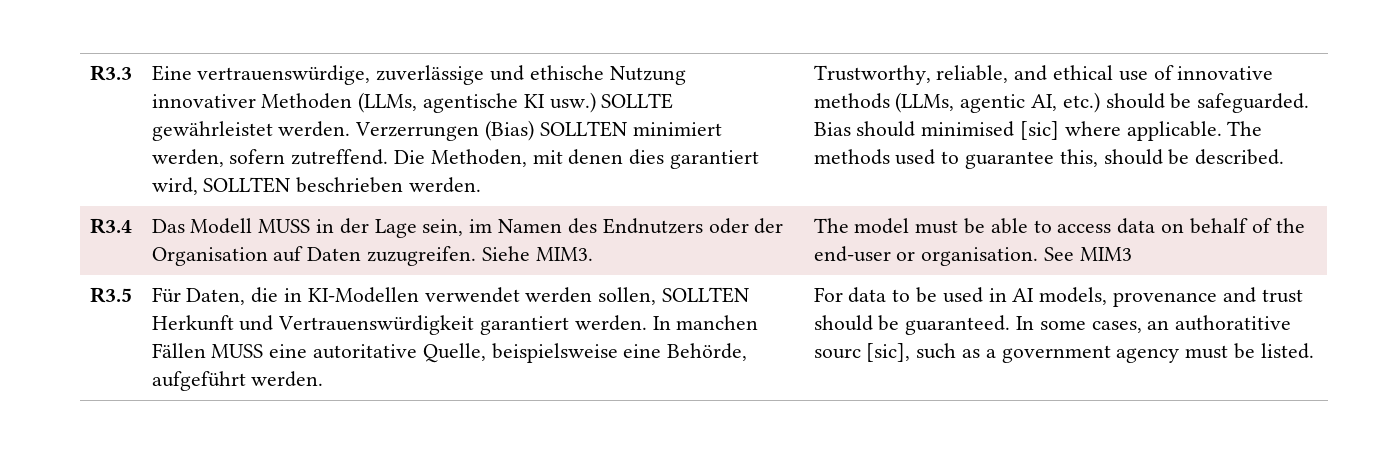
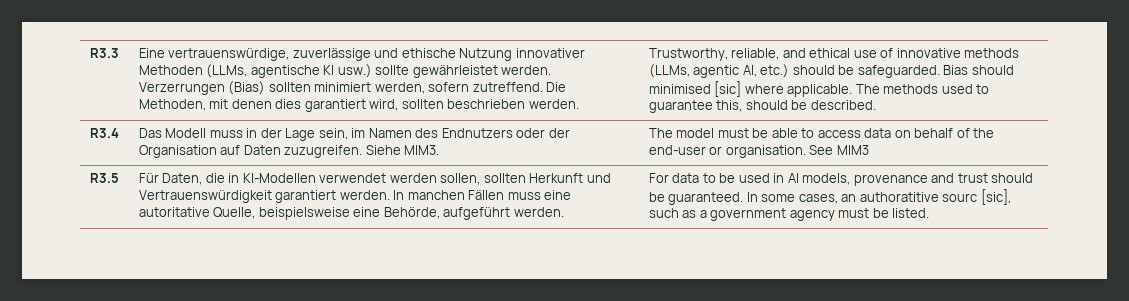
[601,93,674,109] SOLLTE -> [375,65,410,75] sollte
[539,121,627,137] SOLLTEN -> [268,82,311,92] sollten
[203,177,291,193] SOLLTEN -> [401,99,444,109] sollten
[258,219,311,233] MUSS -> [209,130,243,138] muss
[662,287,750,303] SOLLTEN -> [483,173,526,183] sollten
[211,344,264,358] MUSS -> [507,192,541,200] muss

